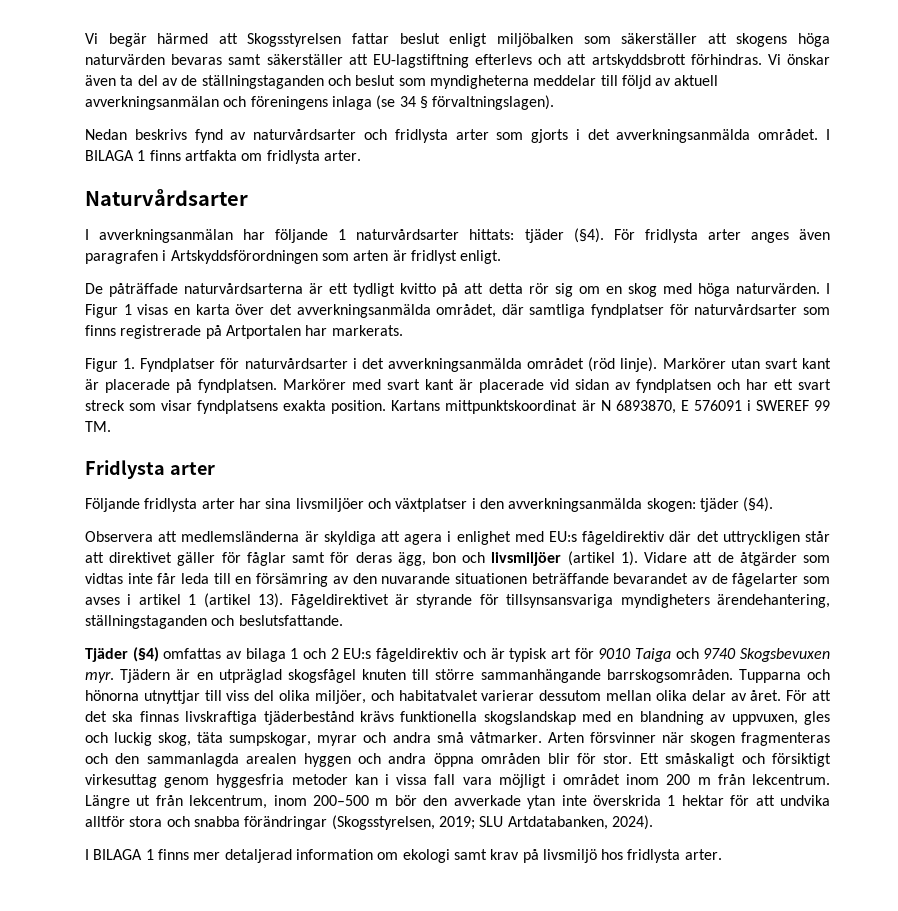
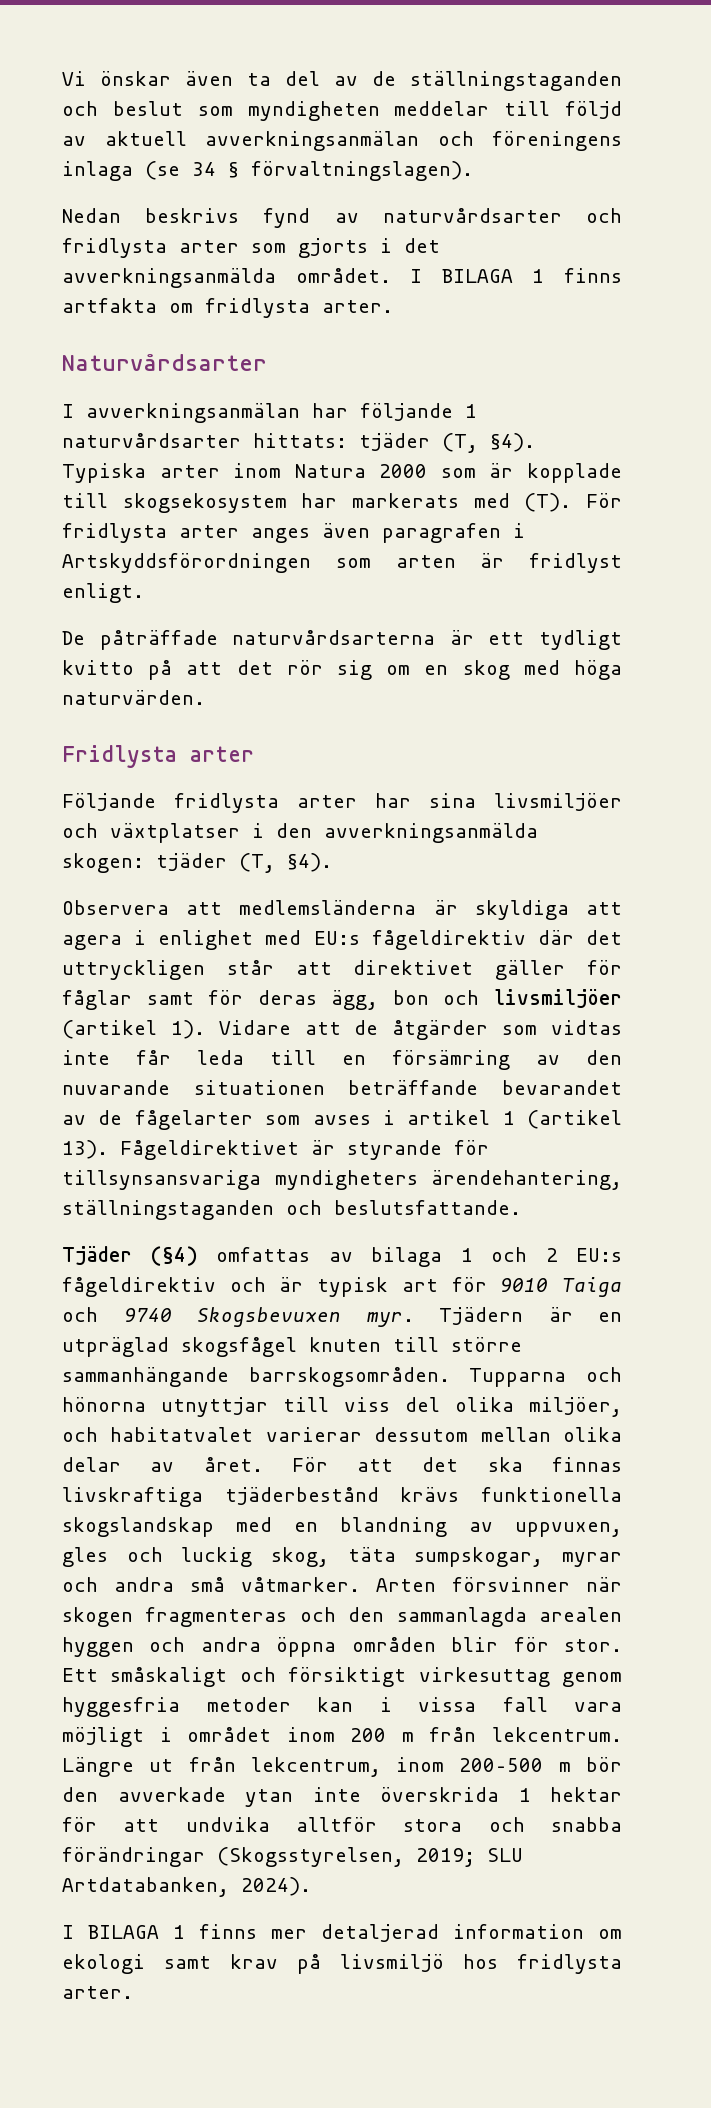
[85,33,831,47] [85,54,781,68] Vi begär härmed att Skogsstyrelsen fattar beslut enligt miljöbalken som säkerställer att skogens höga naturvärden bevaras samt säkerställer att EU-lagstiftning efterlevs och att artskyddsbrott förhindras. Vi -> [62,71,86,86] Vi
[429,75,529,89] myndigheterna -> [247,101,380,121] myndigheten
[573,228,604,243] (§4). -> [442,433,535,453] [62,463,622,483] [62,493,572,513] (T, §4). Typiska arter inom Natura 2000 som är kopplade till skogsekosystem har markerats med (T).
[488,283,523,294] detta -> [236,660,273,675] det
[825,283,830,294] [85,304,830,318] [85,325,403,339] [85,357,831,372] [85,379,831,393] [85,400,831,414] [85,421,111,432] I Figur 1 visas en karta över det avverkningsanmälda området, där samtliga fyndplatser för naturvårdsarter som finns registrerade på Artportalen har markerats. // Figur 1. Fyndplatser för naturvårdsarter i det avverkningsanmälda området (röd linje). Markörer utan svart kant är placerade på fyndplatsen. Markörer med svart kant är placerade vid sidan av fyndplatsen och har ett svart streck som visar fyndplatsens exakta position. Kartans mittpunktskoordinat är N 6893870, E 576091 i SWEREF 99 TM. -> (205, 697) none
[743,497,774,512] (§4). -> [239,853,332,873] (T, §4).

